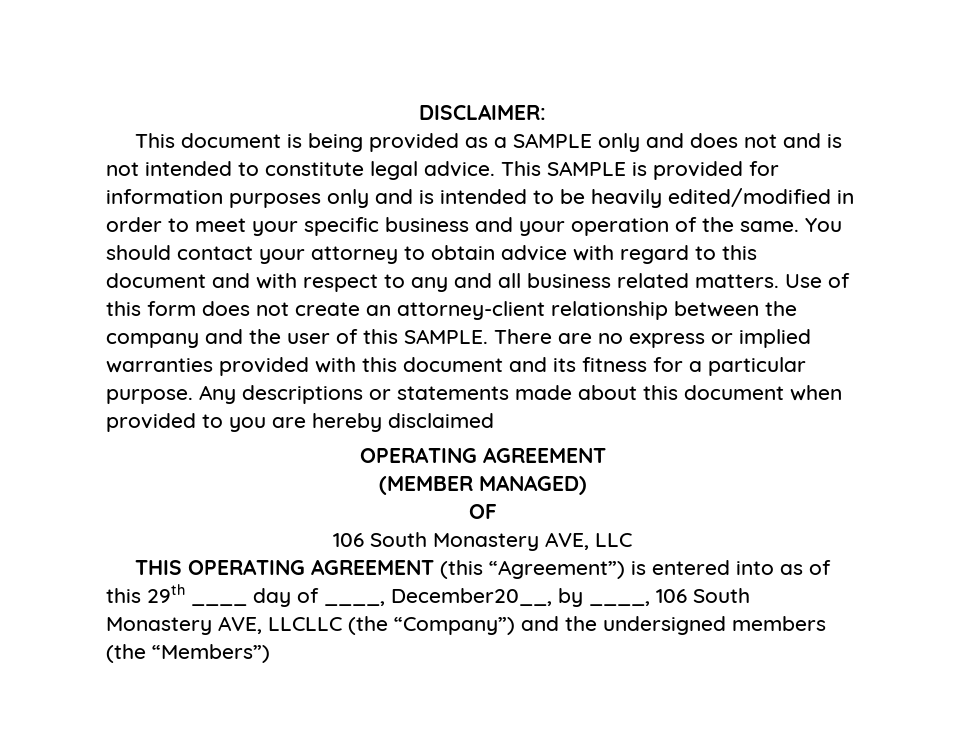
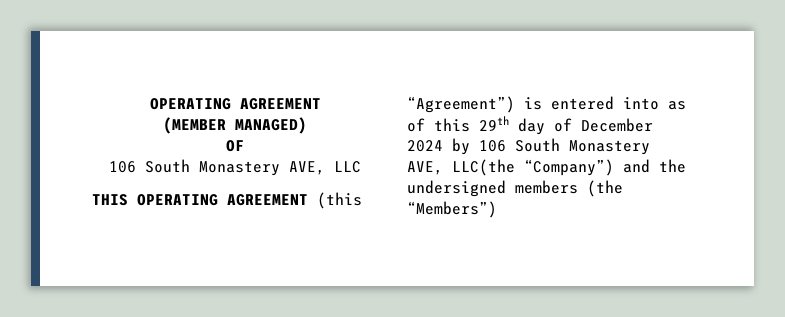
[419,104,546,120] [135,133,843,152] [106,161,779,180] [106,188,854,208] [106,217,842,236] [106,245,757,264] [106,273,850,292] [106,301,797,320] [106,329,811,348] [106,357,806,376] [106,385,842,404] [106,413,494,432] DISCLAIMER: // This document is being provided as a SAMPLE only and does not and is not intended to constitute legal advice. This SAMPLE is provided for information purposes only and is intended to be heavily edited/modified in order to meet your specific business and your operation of the same. You should contact your attorney to obtain advice with regard to this document and with respect to any and all business related matters. Use of this form does not create an attorney-client relationship between the company and the user of this SAMPLE. There are no express or implied warranties provided with this document and its fitness for a particular purpose. Any descriptions or statements made about this document when provided to you are hereby disclaimed // -> (149, 104) none
[191,603,247,606] ____ -> (509, 123) none
[324,588,750,607] [106,616,388,635] ____, December20__, by ____, 106 South Monastery AVE, LLCLLC (the -> [581,118,653,132] [407,138,650,155] [407,159,515,176] December 2024 by 106 South Monastery AVE, LLC(the

